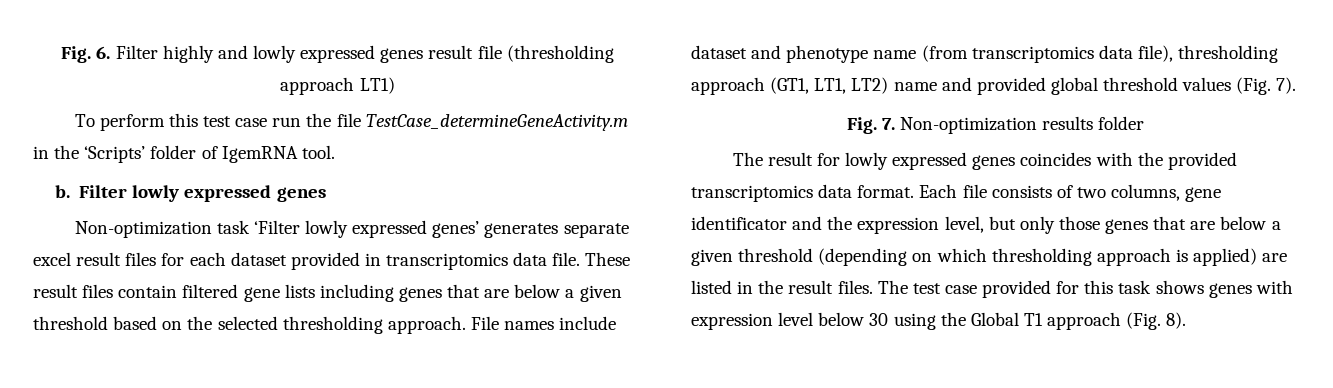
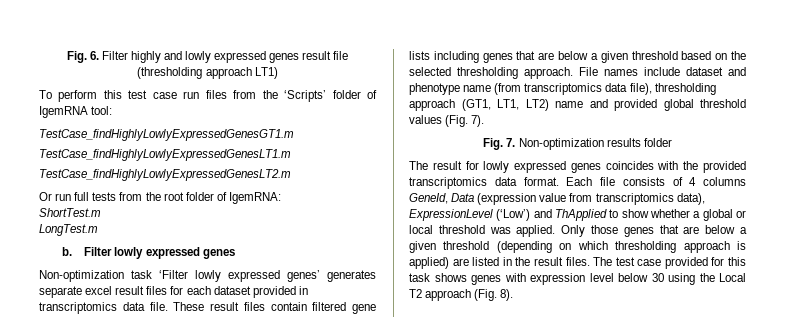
[306,113,628,131] [33,146,49,159] the file TestCase_determineGeneActivity.m in -> [205,90,257,99] files from
[301,145,335,159] tool. -> [91,106,113,115] [39,129,294,141] [39,149,291,161] [39,169,291,181] [39,192,281,204] [39,208,101,217] [39,224,98,236] tool: // TestCase_findHighlyLowlyExpressedGenesGT1.m // TestCase_findHighlyLowlyExpressedGenesLT1.m // TestCase_findHighlyLowlyExpressedGenesLT2.m // Or run full tests from the root folder of IgemRNA: // ShortTest.m // LongTest.m
[1076,184,1222,202] [691,216,1055,234] two columns, gene identificator and the expression level, but only -> [689,177,746,186] [409,193,705,205] [409,209,746,221] [409,225,586,237] 4 columns GeneId, Data (expression value from transcriptomics data), ExpressionLevel (‘Low’) and ThApplied to show whether a global or local threshold was applied. Only
[970,312,1043,326] Global T1 -> [719,273,746,282] [409,289,422,298] Local T2

